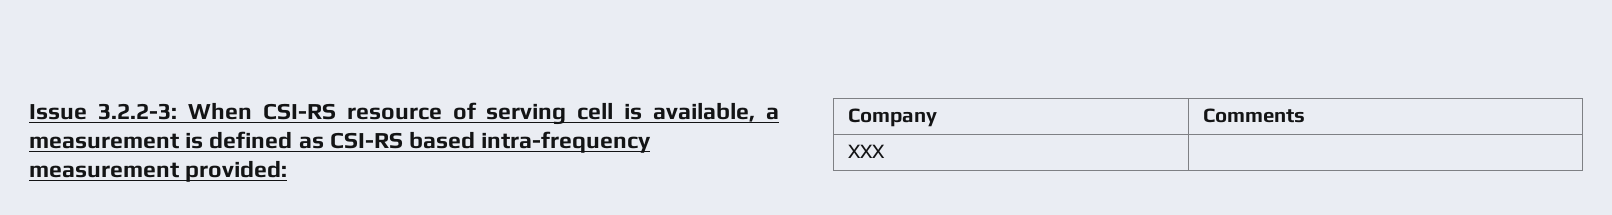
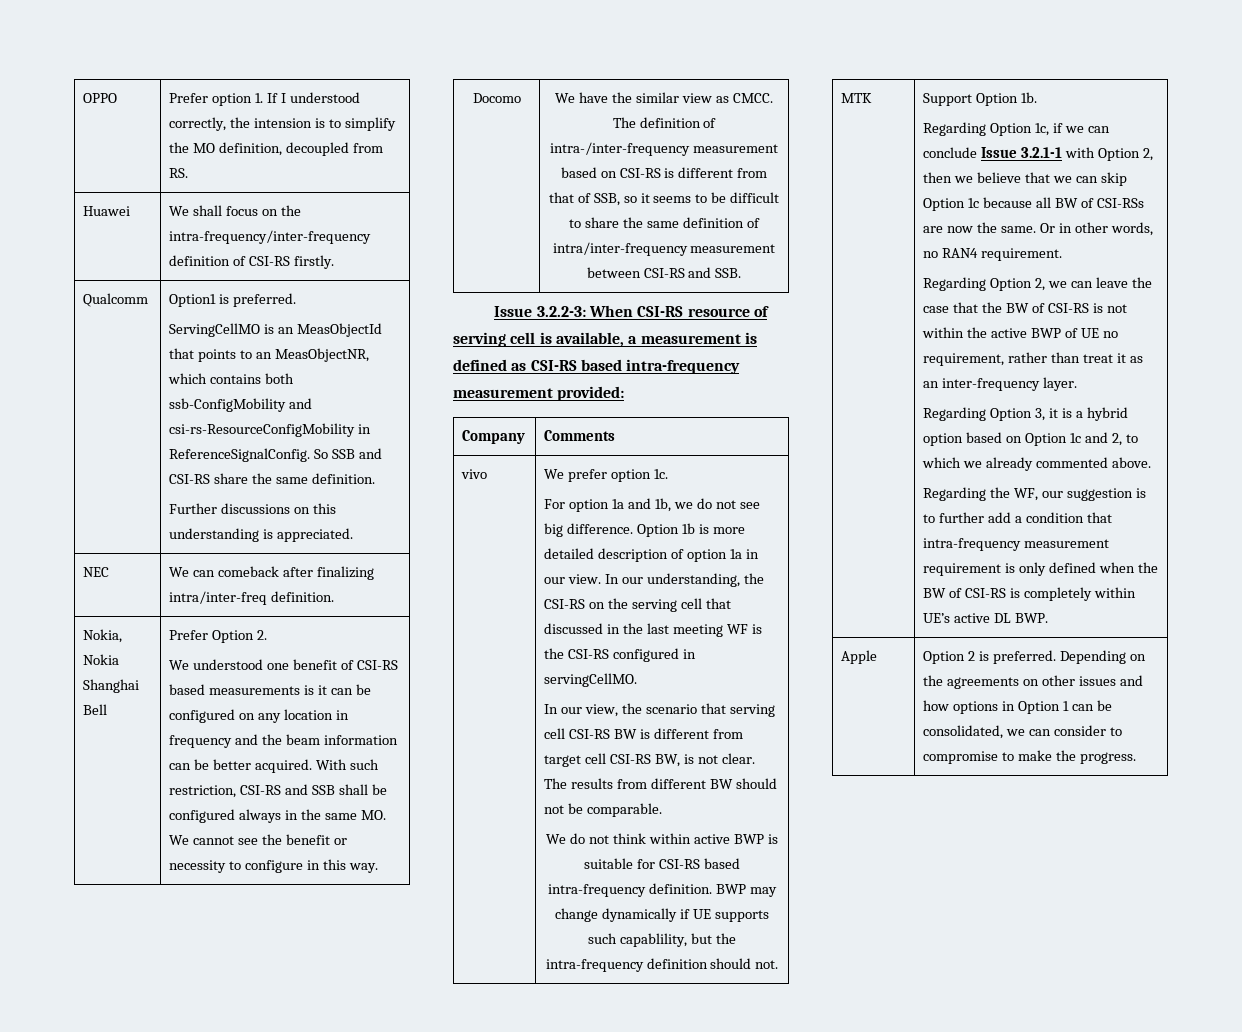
(29, 112) none -> [83,93,118,103] [169,92,360,106] [169,117,396,131] [169,142,383,156] [169,168,189,178] [83,206,131,216] [169,205,301,216] [169,230,372,244] [169,255,335,269] [83,293,149,307] [169,293,297,307] [169,323,383,337] [169,348,369,362] [168,373,295,384] [169,398,313,412] [169,423,372,437] [169,448,383,462] [169,473,375,484] [169,503,337,514] [169,528,354,542] [83,567,110,577] [169,566,374,580] [169,591,335,605] [83,629,123,643] [83,654,120,665] [83,679,140,693] [83,704,108,715] [169,630,268,643] [169,659,398,670] [169,684,371,695] [169,709,349,723] [169,734,398,748] [169,759,379,773] [169,784,387,798] [169,809,386,823] [169,834,347,845] [169,859,378,873] [472,93,521,103] [555,92,773,103] [612,117,717,128] [550,142,778,156] [560,167,768,178] [548,192,780,206] [569,217,760,228] [552,242,776,256] [586,267,742,278] OPPO | Prefer option 1. If I understood correctly, the intension is to simplify the MO definition, decoupled from RS. // Huawei | We shall focus on the intra-frequency/inter-frequency definition of CSI-RS firstly. // Qualcomm | Option1 is preferred. // ServingCellMO is an MeasObjectId that points to an MeasObjectNR, which contains both ssb-ConfigMobility and csi-rs-ResourceConfigMobility in ReferenceSignalConfig. So SSB and CSI-RS share the same definition. // Further discussions on this understanding is appreciated. // NEC | We can comeback after finalizing intra/inter-freq definition. // Nokia, Nokia Shanghai Bell | Prefer Option 2. // We understood one benefit of CSI-RS based measurements is it can be configured on any location in frequency and the beam information can be better acquired. With such restriction, CSI-RS and SSB shall be configured always in the same MO. We cannot see the benefit or necessity to configure in this way. // Docomo | We have the similar view as CMCC. The definition of intra-/inter-frequency measurement based on CSI-RS is different from that of SSB, so it seems to be difficult to share the same definition of intra/inter-frequency measurement between CSI-RS and SSB. //
[848,144,886,158] XXX | -> [461,469,488,479] [544,469,669,482] [544,498,760,512] [544,523,745,537] [544,548,759,562] [544,573,764,587] [544,598,731,612] [544,623,762,637] [544,648,697,662] [544,673,638,687] [544,703,775,717] [544,728,743,739] [544,753,755,767] [544,778,777,789] [544,803,663,817] [546,833,778,844] [584,858,740,869] [548,883,777,897] [555,908,769,922] [588,933,736,947] [545,958,779,972] [841,93,873,103] [923,92,1038,106] [923,122,1110,136] [923,147,1153,161] [923,172,1127,186] [923,197,1144,211] [923,222,1153,236] [923,248,1063,261] [923,277,1152,291] [923,302,1127,313] [922,327,1118,338] [923,352,1143,366] [923,377,1078,391] [923,407,1128,421] [923,432,1138,446] [922,457,1151,471] [923,487,1146,501] [923,512,1112,523] [923,538,1110,551] [923,562,1158,576] [923,587,1136,601] [923,613,1049,623] [841,650,878,664] [923,650,1146,664] [923,675,1143,689] [923,700,1112,714] [923,725,1122,739] [923,750,1136,764] vivo | We prefer option 1c. // For option 1a and 1b, we do not see big difference. Option 1b is more detailed description of option 1a in our view. In our understanding, the CSI-RS on the serving cell that discussed in the last meeting WF is the CSI-RS configured in servingCellMO. // In our view, the scenario that serving cell CSI-RS BW is different from target cell CSI-RS BW, is not clear. The results from different BW should not be comparable. // We do not think within active BWP is suitable for CSI-RS based intra-frequency definition. BWP may change dynamically if UE supports such capablility, but the intra-frequency definition should not. // MTK | Support Option 1b. // Regarding Option 1c, if we can conclude Issue 3.2.1-1 with Option 2, then we believe that we can skip Option 1c because all BW of CSI-RSs are now the same. Or in other words, no RAN4 requirement. // Regarding Option 2, we can leave the case that the BW of CSI-RS is not within the active BWP of UE no requirement, rather than treat it as an inter-frequency layer. // Regarding Option 3, it is a hybrid option based on Option 1c and 2, to which we already commented above. // Regarding the WF, our suggestion is to further add a condition that intra-frequency measurement requirement is only defined when the BW of CSI-RS is completely within UE’s active DL BWP. // Apple | Option 2 is preferred. Depending on the agreements on other issues and how options in Option 1 can be consolidated, we can consider to compromise to make the progress.

